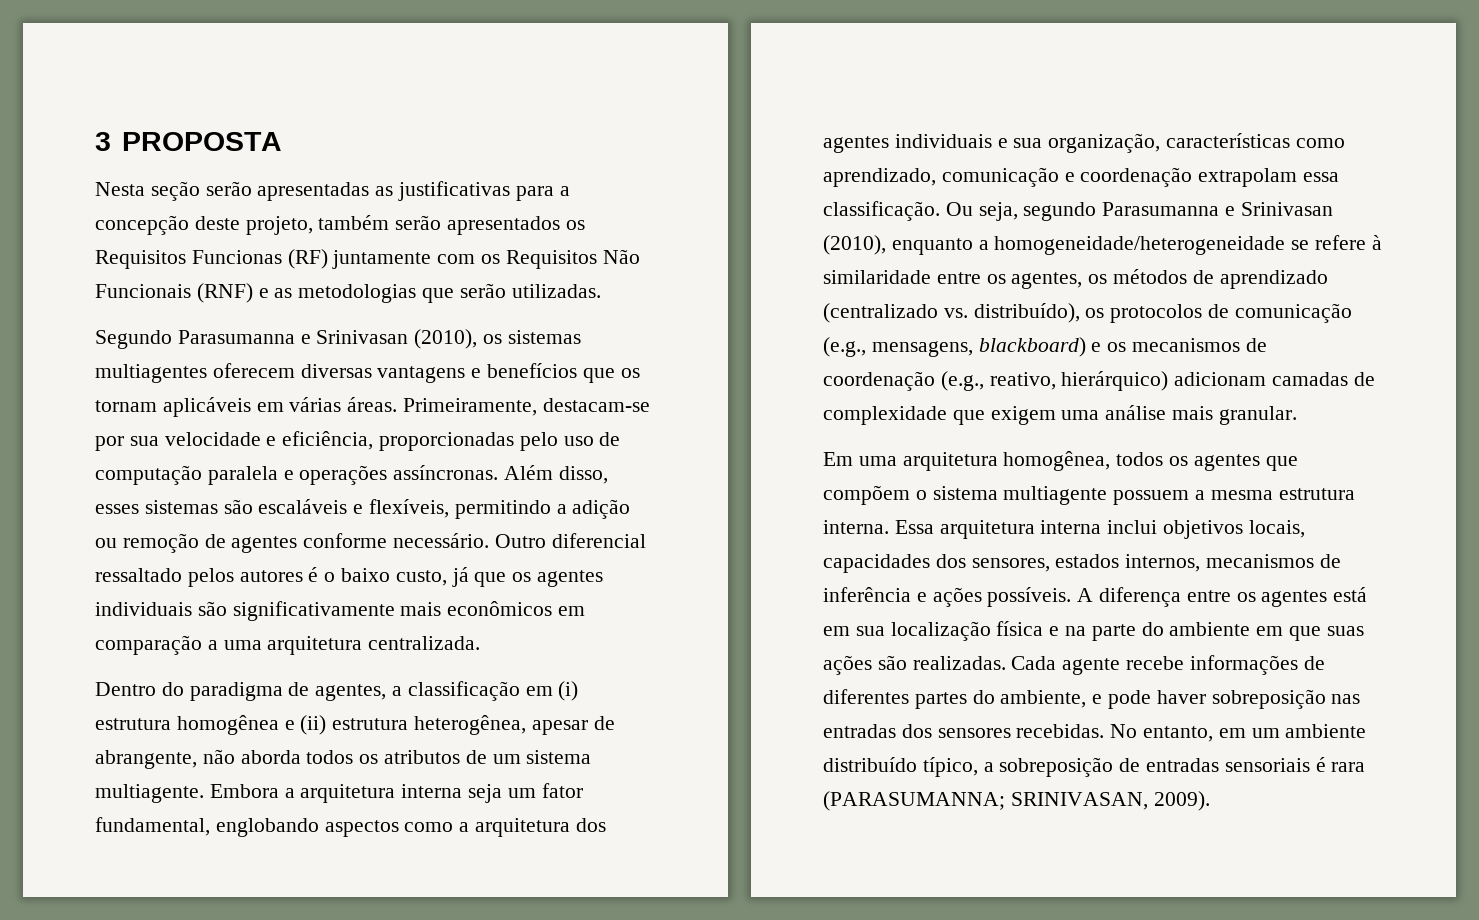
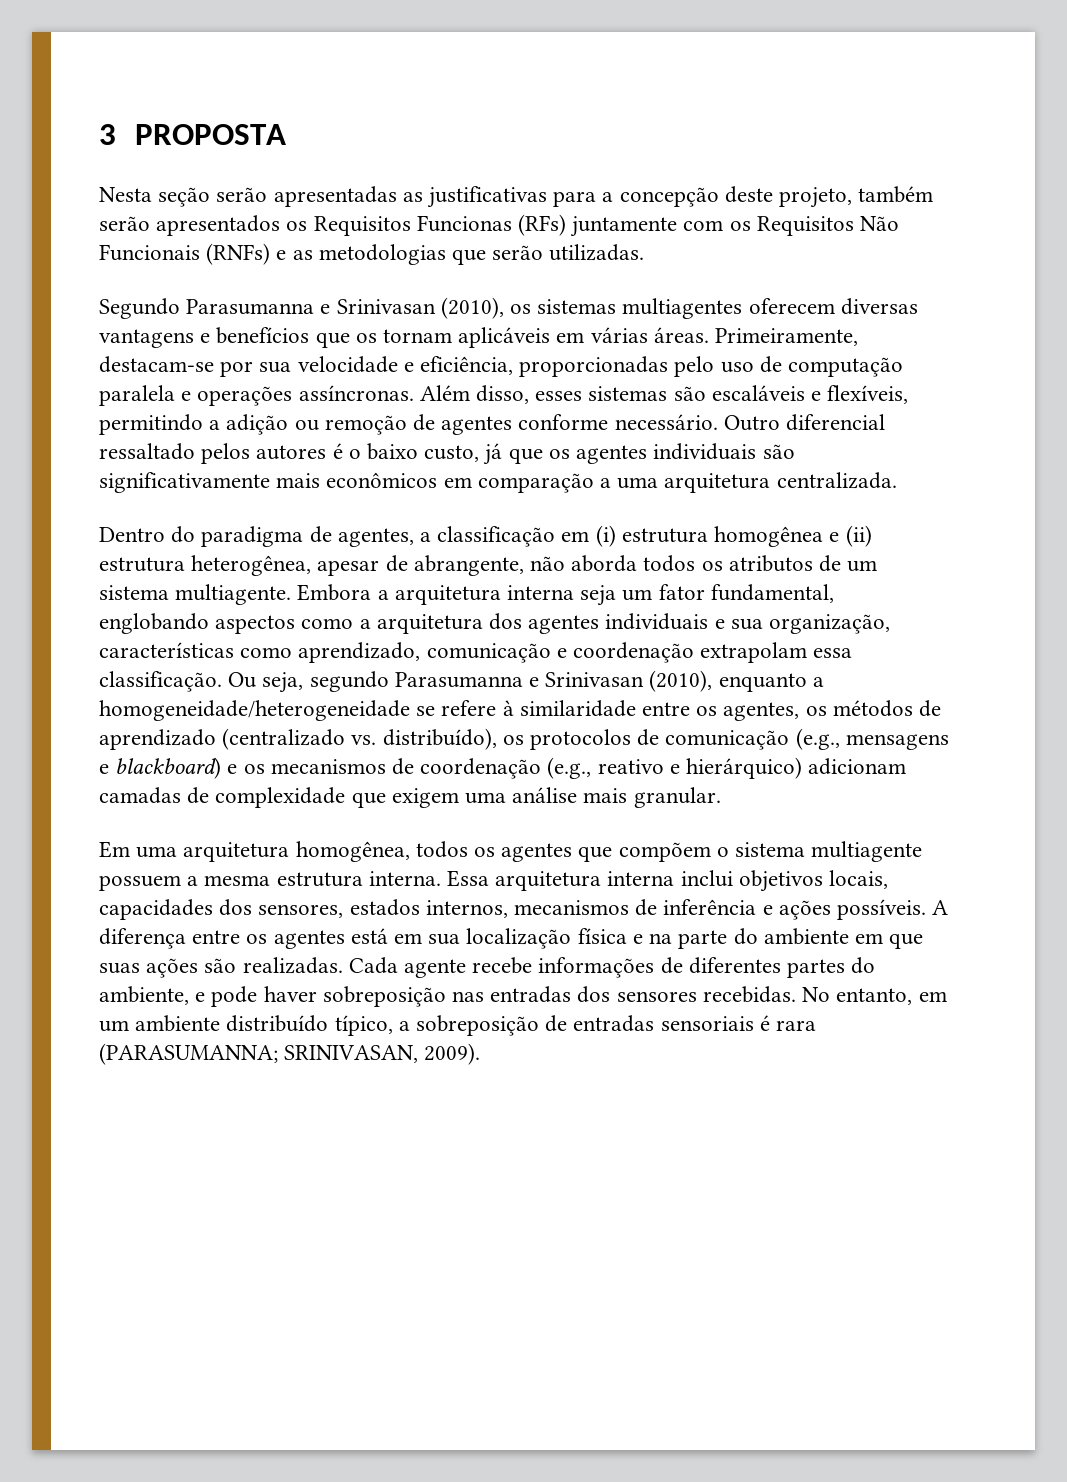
[287,249,328,269] (RF) -> [518,214,567,236] (RFs)
[196,283,253,303] (RNF) -> [206,243,271,265] (RNFs)
[871,341,973,357] mensagens, -> [845,734,949,750] [99,764,109,774] mensagens e
[989,372,1056,390] reativo, -> [597,759,680,774] reativo e

